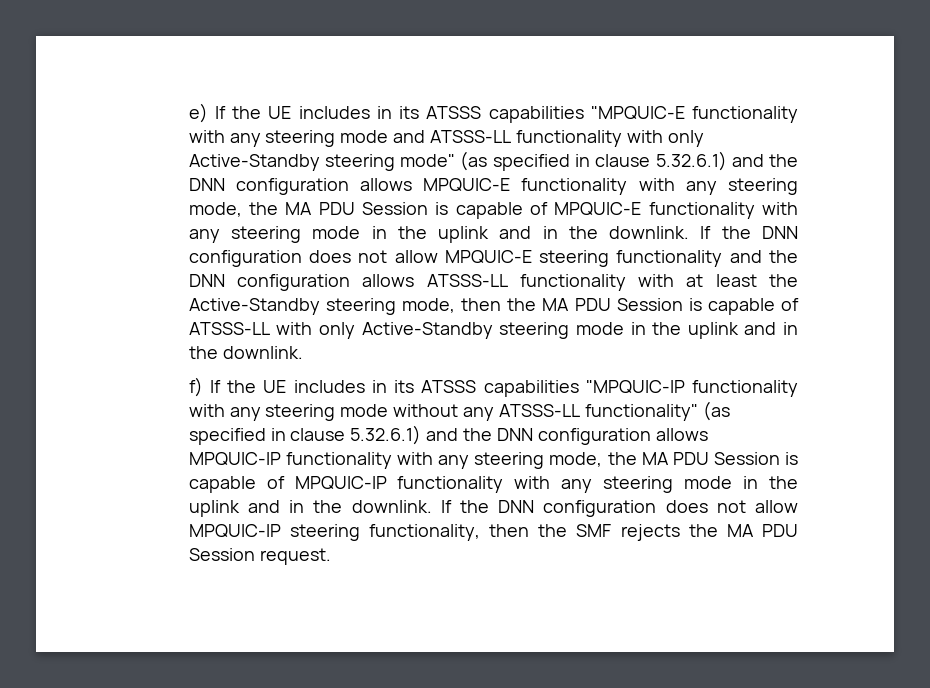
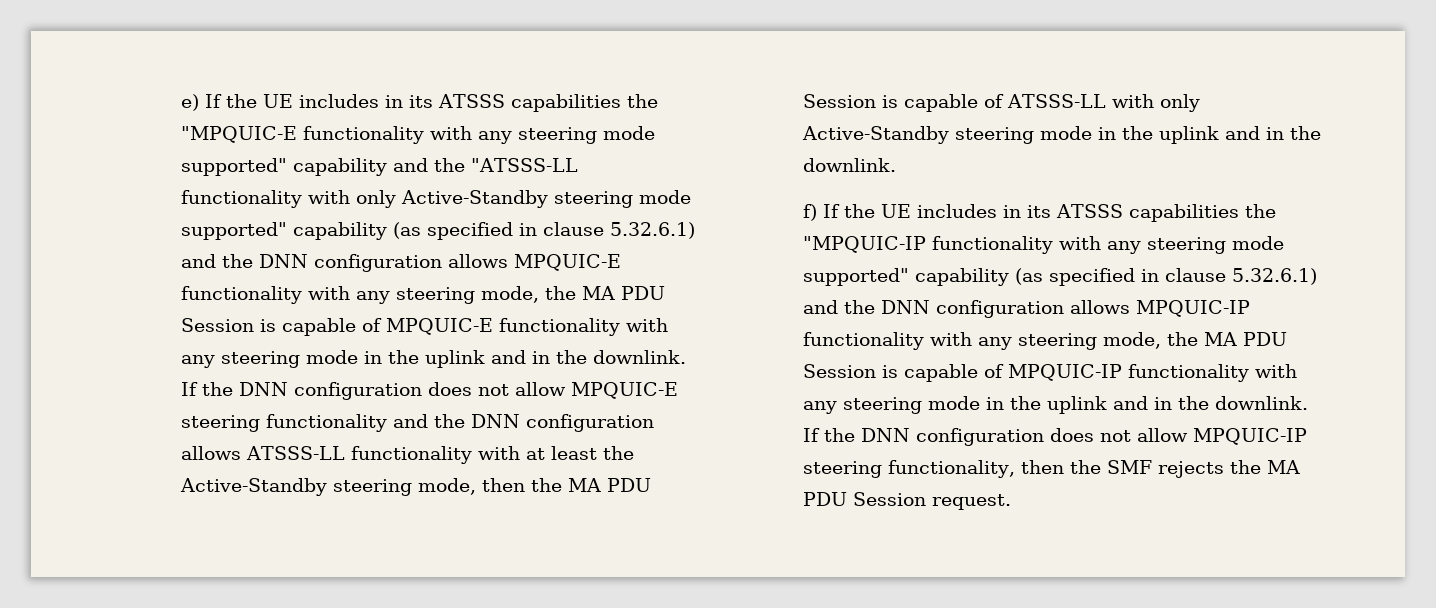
(584, 114) none -> [627,94,659,108] the
[393,130,512,143] and ATSSS-LL -> [181,158,579,176] supported" capability and the "ATSSS-LL
[400,154,456,167] mode" -> [639,190,692,204] [181,222,388,240] mode supported" capability
(579, 388) none -> [1245,204,1277,218] the
[393,404,698,421] without any ATSSS-LL functionality" -> [803,268,1010,286] supported" capability

